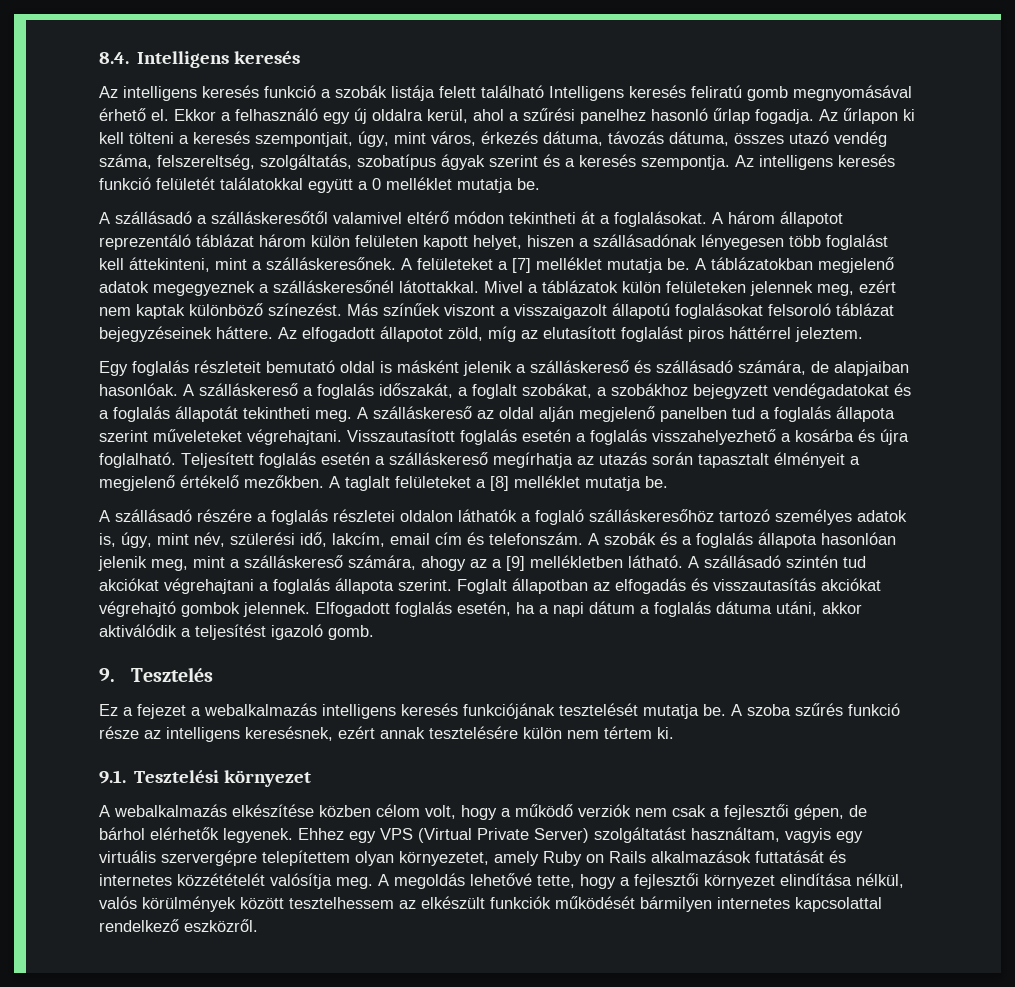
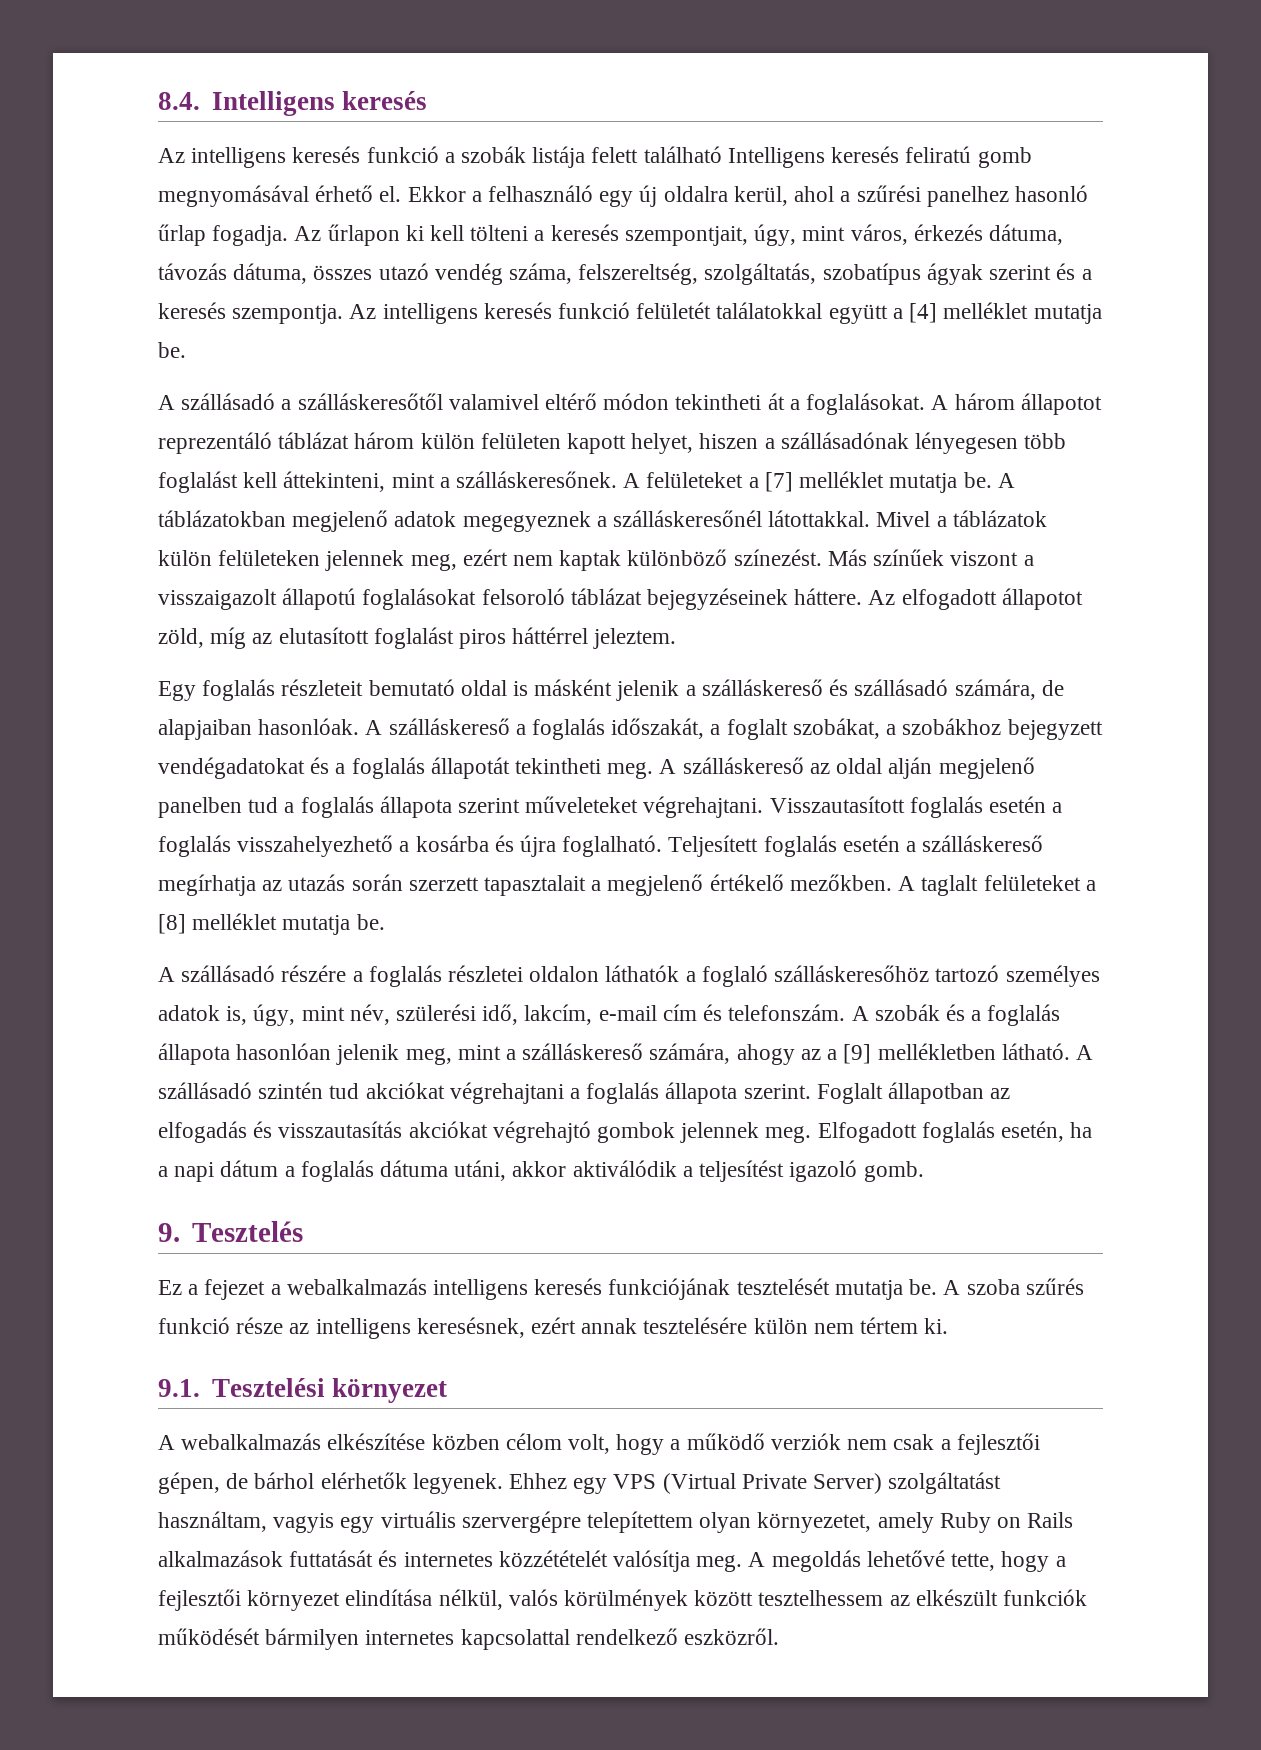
[372,178,381,190] 0 -> [909,303,938,323] [4]
[698,452,845,468] tapasztalt élményeit -> [408,875,587,896] szerzett tapasztalait
[390,533,430,545] email -> [598,1005,657,1021] e-mail
[243,602,310,617] jelennek. -> [680,1122,812,1143] jelennek meg.

